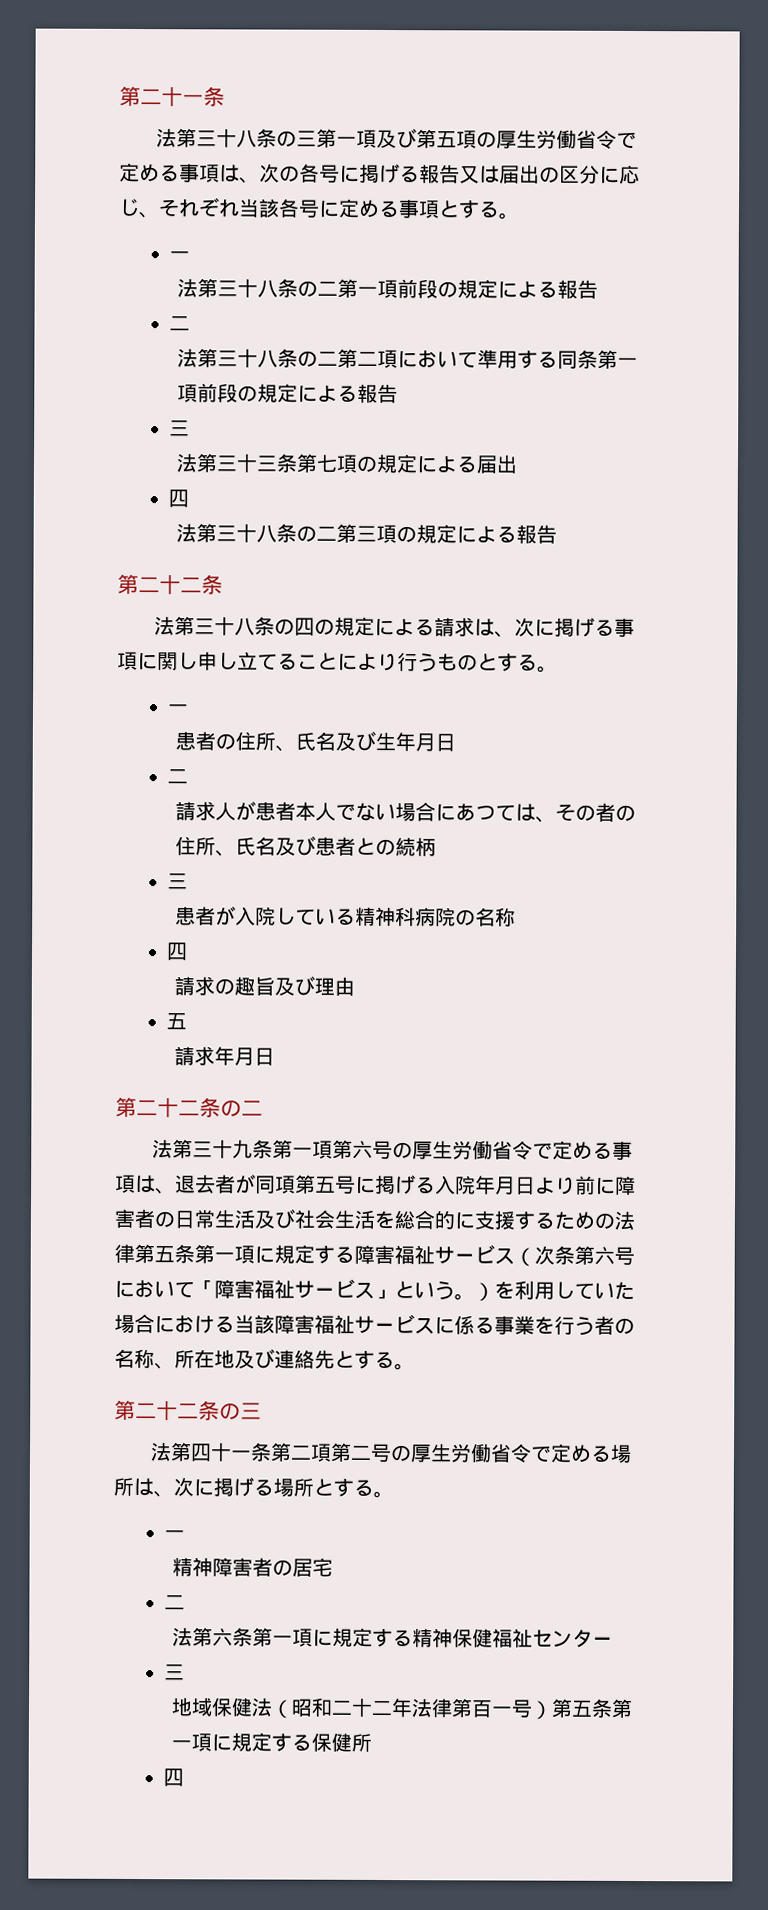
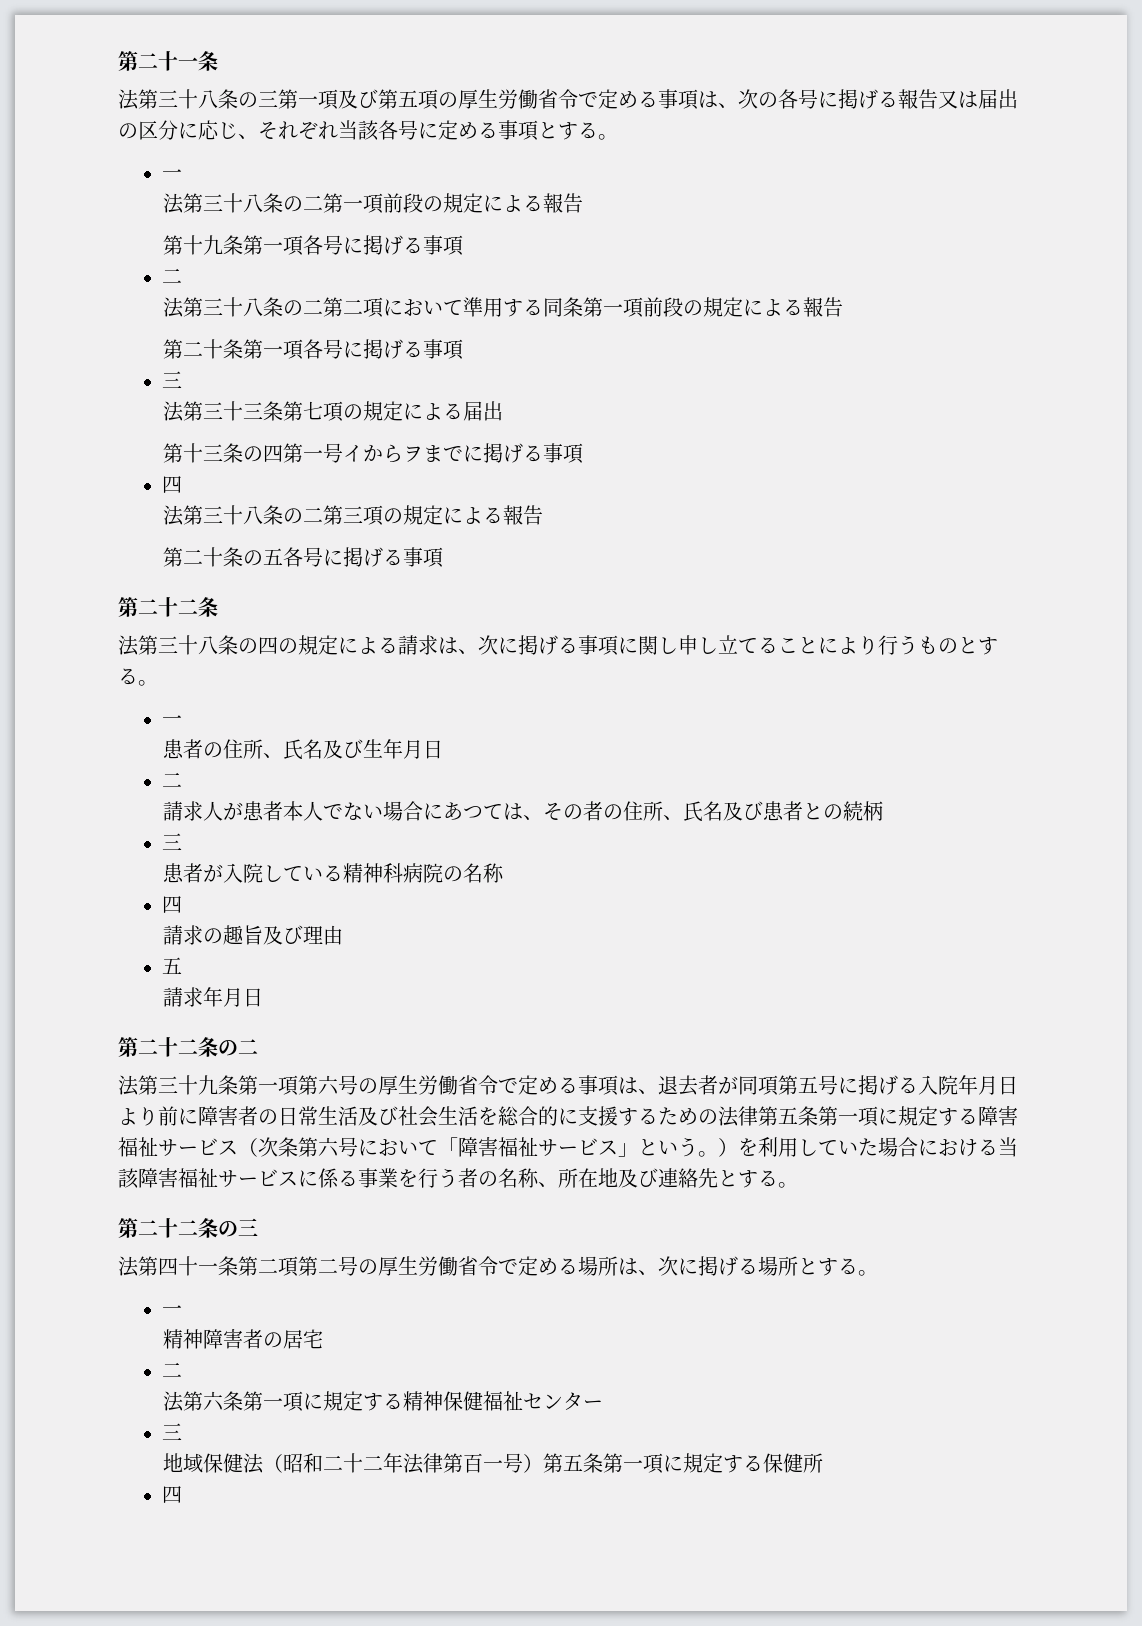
(598, 289) none -> [162,235,463,256] // 第十九条第一項各号に掲げる事項
(398, 393) none -> [162,339,463,360] // 第二十条第一項各号に掲げる事項
(518, 464) none -> [162,443,583,464] // 第十三条の四第一号イからヲまでに掲げる事項
(557, 534) none -> [162,547,443,568] // 第二十条の五各号に掲げる事項

